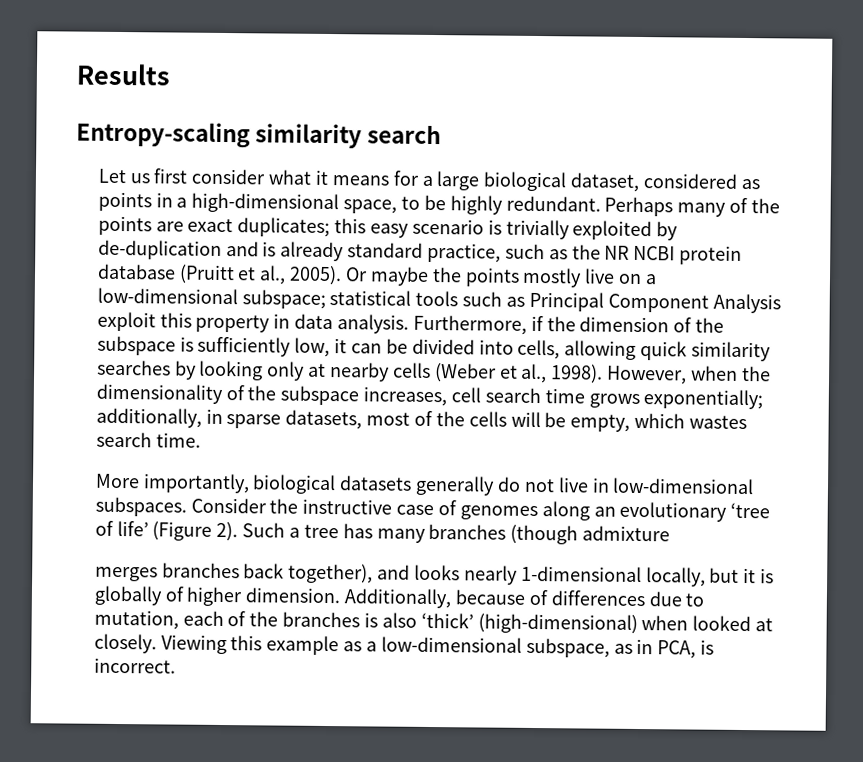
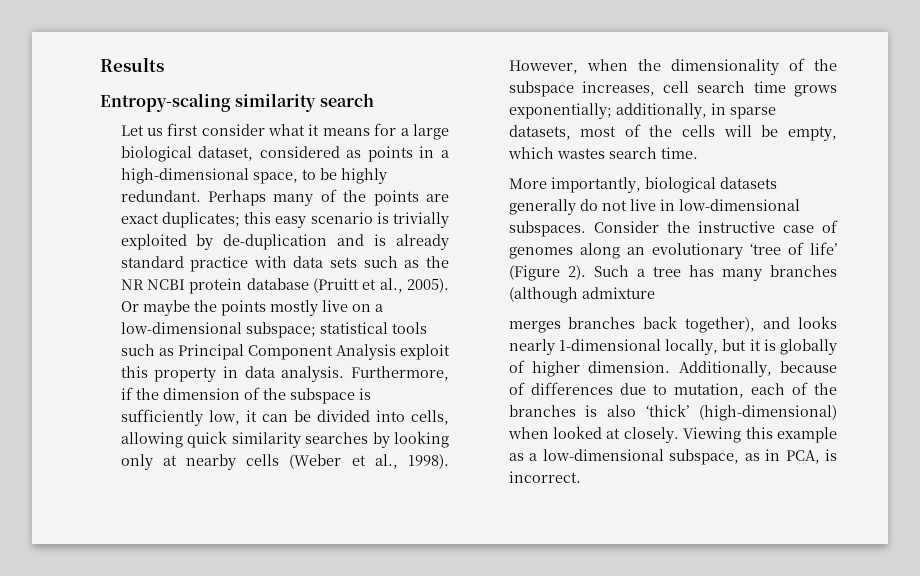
[426,242,501,263] practice, -> [190,256,358,272] practice with data sets
[510,524,579,545] (though -> [508,287,578,303] (although

